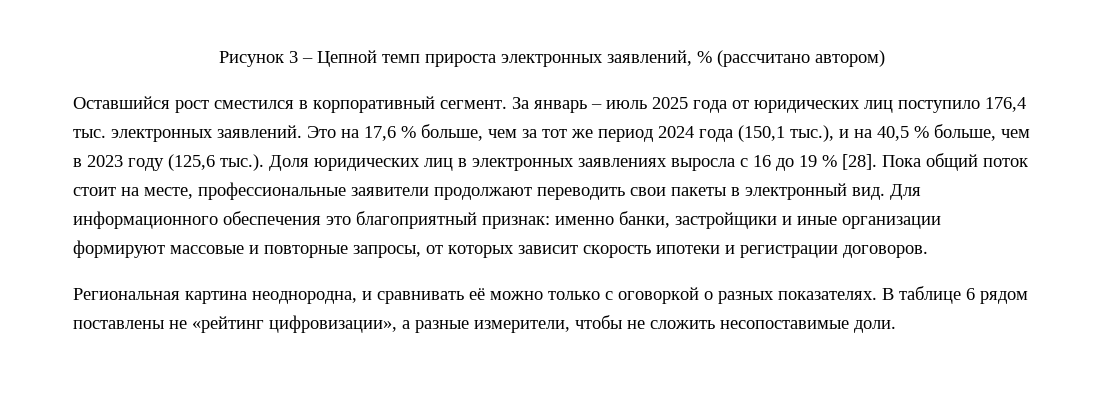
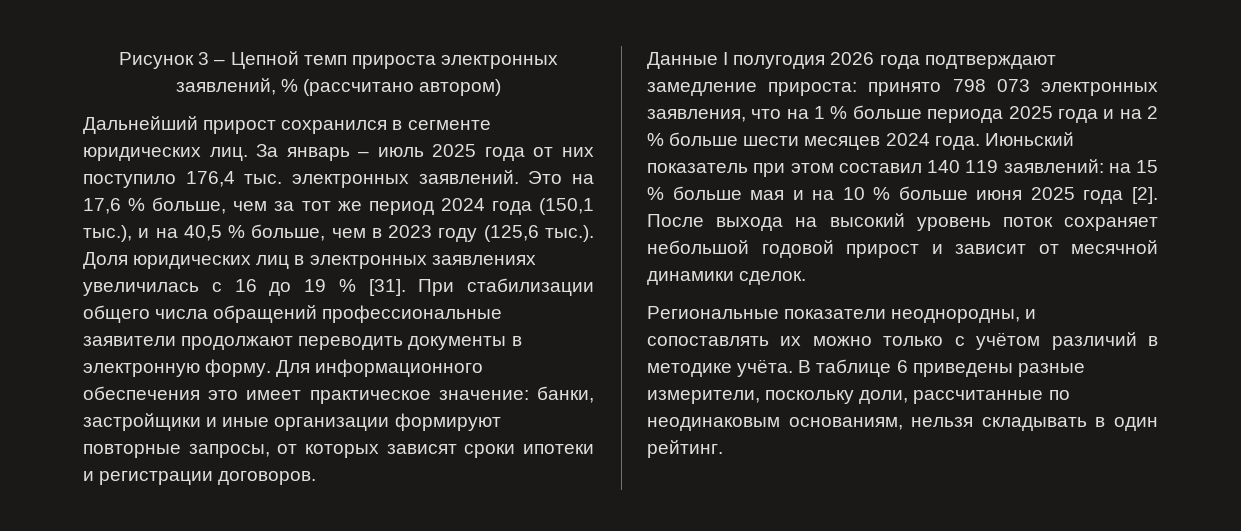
[73,96,507,113] Оставшийся рост сместился в корпоративный сегмент. -> [83,116,491,134] [83,147,248,161] Дальнейший прирост сохранился в сегменте юридических лиц.
[754,100,893,113] юридических лиц -> [561,147,594,157] них
[671,158,735,171] выросла -> [83,282,199,296] увеличилась
[842,153,1028,171] [73,182,885,200] [28]. Пока общий поток стоит на месте, профессиональные заявители продолжают переводить свои пакеты в электронный вид. -> [368,278,594,296] [83,305,503,323] [83,336,522,350] [83,359,272,377] [31]. При стабилизации общего числа обращений профессиональные заявители продолжают переводить документы в электронную форму.
[356,211,614,229] благоприятный признак: именно -> [246,390,529,404] имеет практическое значение:
[170,245,259,254] массовые и -> (501, 422) none
[518,245,651,258] зависит скорость -> [386,444,516,458] зависят сроки
[73,286,1028,304] [73,315,896,333] Региональная картина неоднородна, и сравнивать её можно только с оговоркой о разных показателях. В таблице 6 рядом поставлены не «рейтинг цифровизации», а разные измерители, чтобы не сложить несопоставимые доли. -> [647,52,1056,69] [647,79,1158,96] [647,105,1158,123] [647,132,1074,150] [647,159,1158,177] [647,186,1158,204] [647,213,1158,231] [647,240,1158,258] [647,271,807,285] [647,306,1037,323] [647,332,1158,350] [647,359,1085,377] [647,390,1070,404] [647,417,1158,431] [647,440,723,458] Данные I полугодия 2026 года подтверждают замедление прироста: принято 798 073 электронных заявления, что на 1 % больше периода 2025 года и на 2 % больше шести месяцев 2024 года. Июньский показатель при этом составил 140 119 заявлений: на 15 % больше мая и на 10 % больше июня 2025 года [2]. После выхода на высокий уровень поток сохраняет небольшой годовой прирост и зависит от месячной динамики сделок. // Региональные показатели неоднородны, и сопоставлять их можно только с учётом различий в методике учёта. В таблице 6 приведены разные измерители, поскольку доли, рассчитанные по неодинаковым основаниям, нельзя складывать в один рейтинг.

